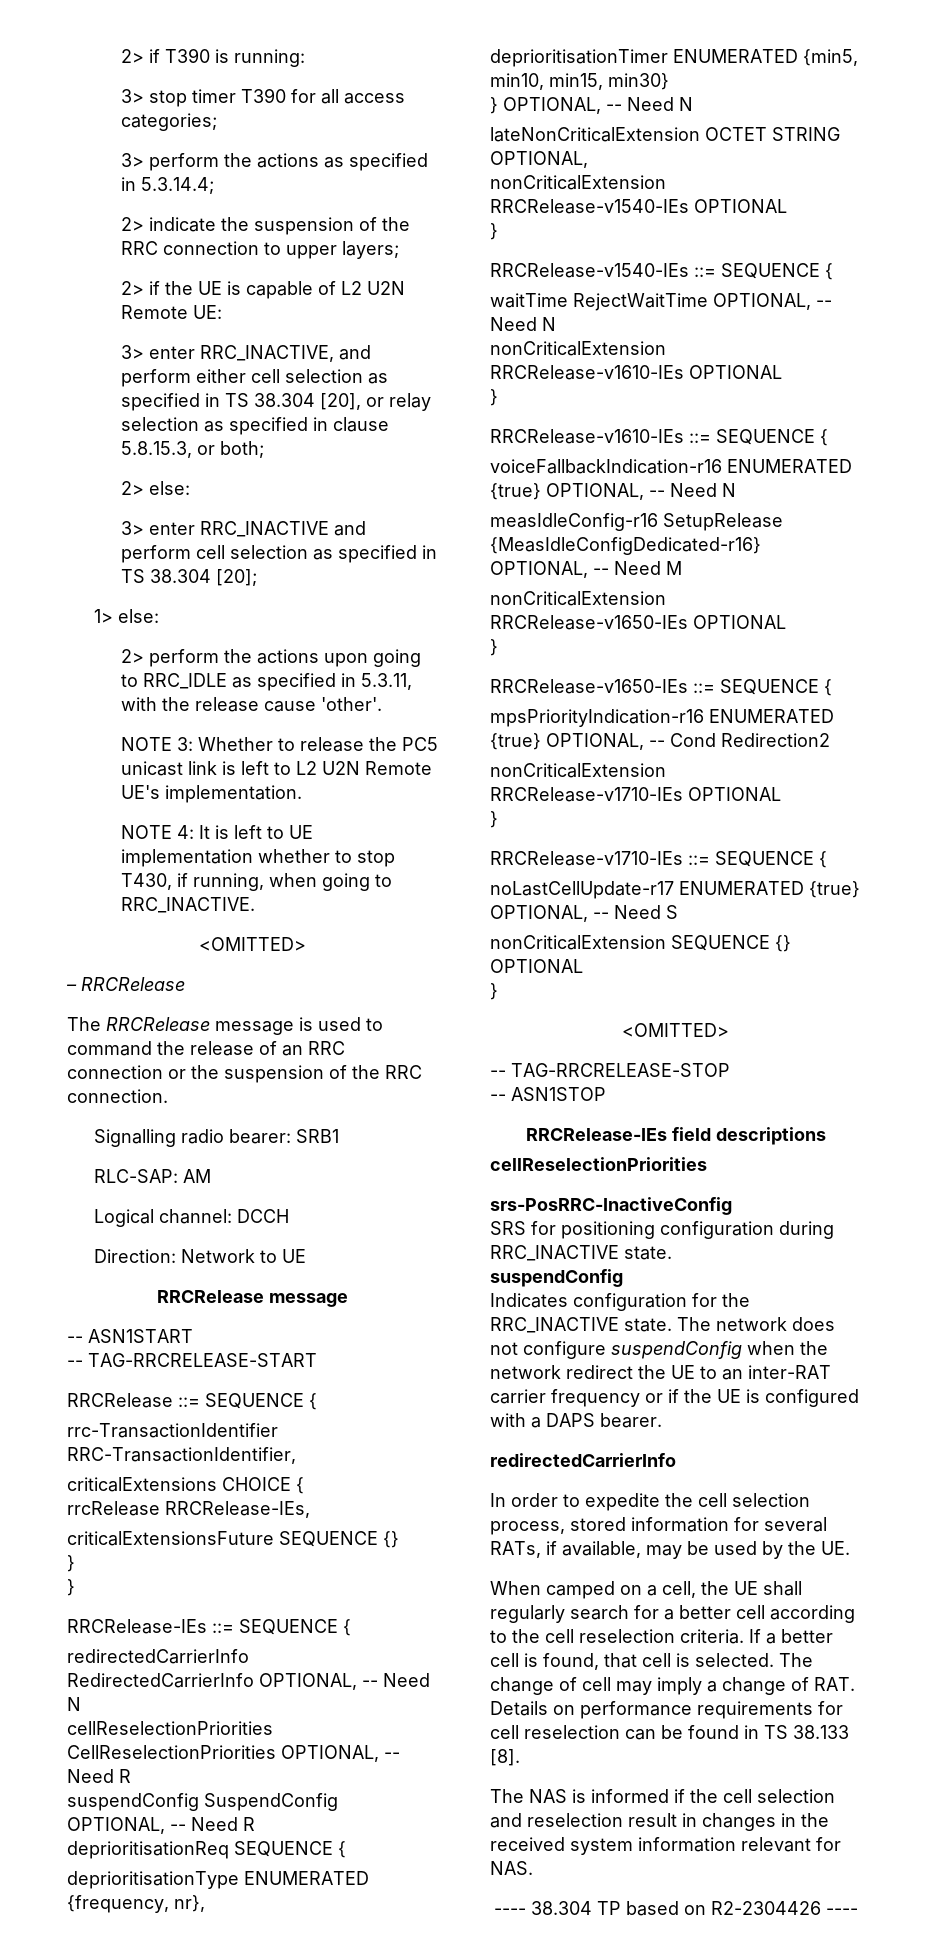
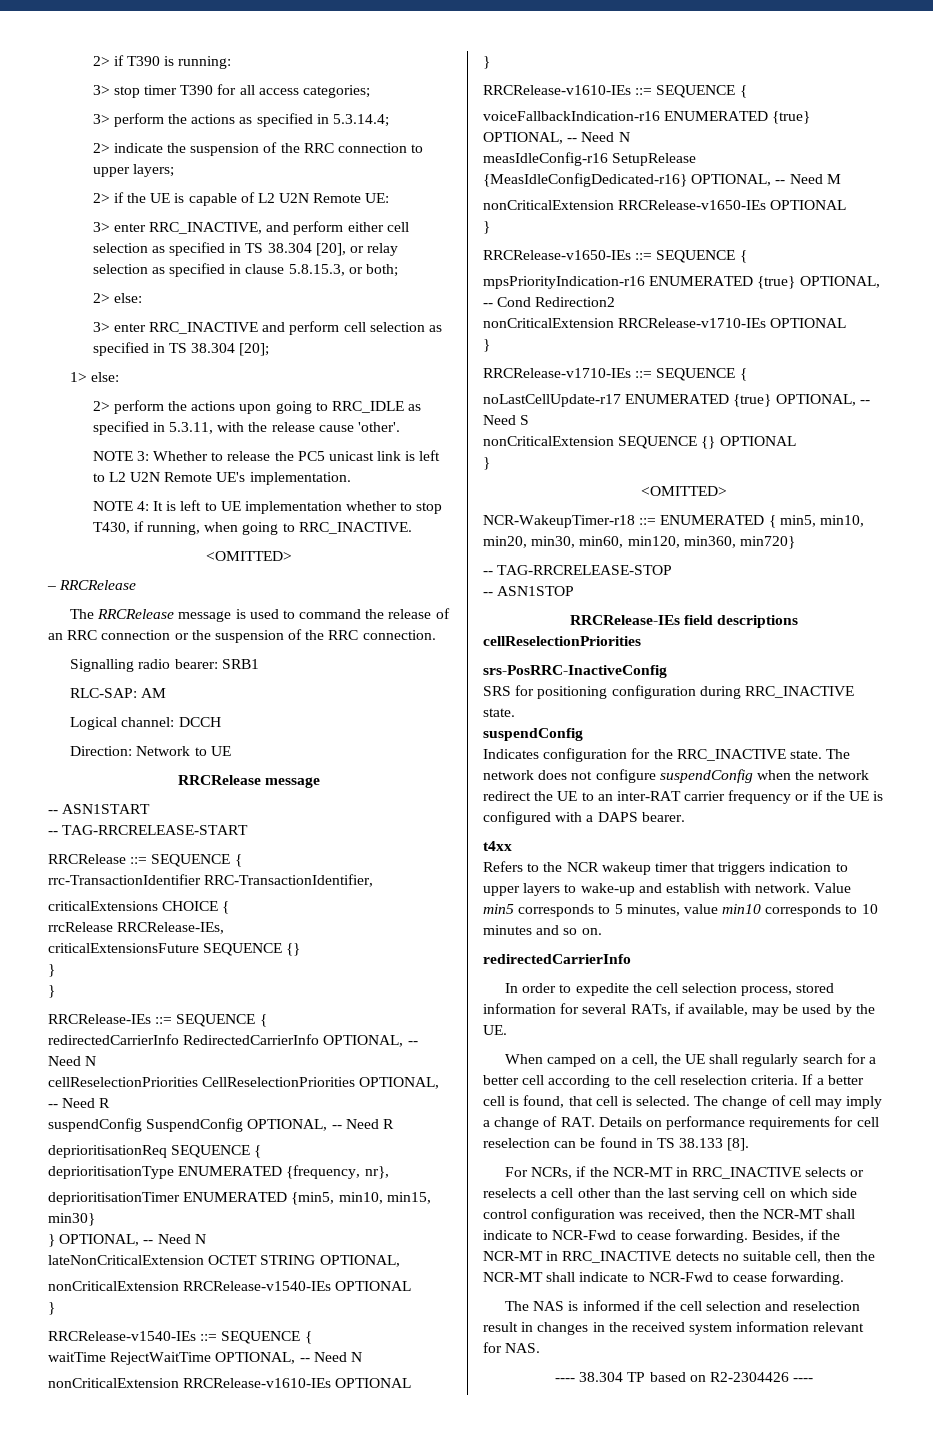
(729, 1030) none -> [483,515,864,528] [483,536,795,549] // NCR-WakeupTimer-r18 ::= ENUMERATED { min5, min10, min20, min30, min60, min120, min360, min720}
(662, 1420) none -> [483,841,512,851] [483,861,848,875] [483,883,852,896] [483,904,878,917] [483,925,602,935] // t4xx // Refers to the NCR wakeup timer that triggers indication to upper layers to wake-up and establish with network. Value min5 corresponds to 5 minutes, value min10 corresponds to 10 minutes and so on.
(520, 1757) none -> [504,1166,865,1179] [483,1188,858,1201] [483,1208,856,1222] [483,1229,841,1243] [483,1251,876,1263] [483,1271,845,1285] // For NCRs, if the NCR-MT in RRC_INACTIVE selects or reselects a cell other than the last serving cell on which side control configuration was received, then the NCR-MT shall indicate to NCR-Fwd to cease forwarding. Besides, if the NCR-MT in RRC_INACTIVE detects no suitable cell, then the NCR-MT shall indicate to NCR-Fwd to cease forwarding.

